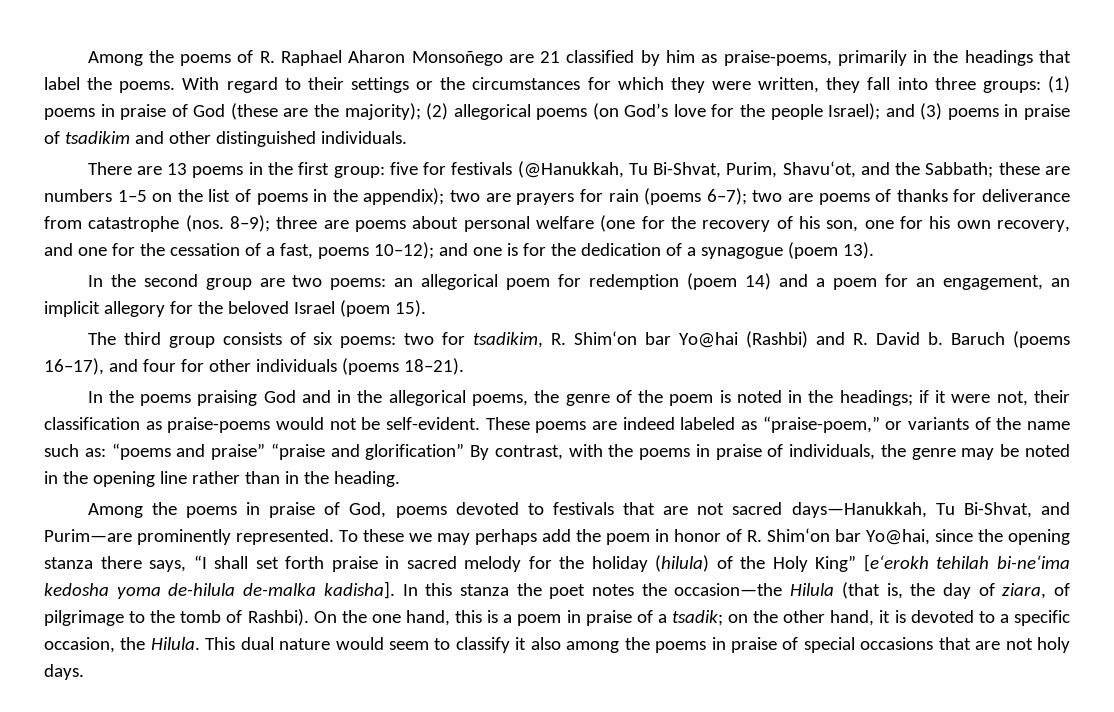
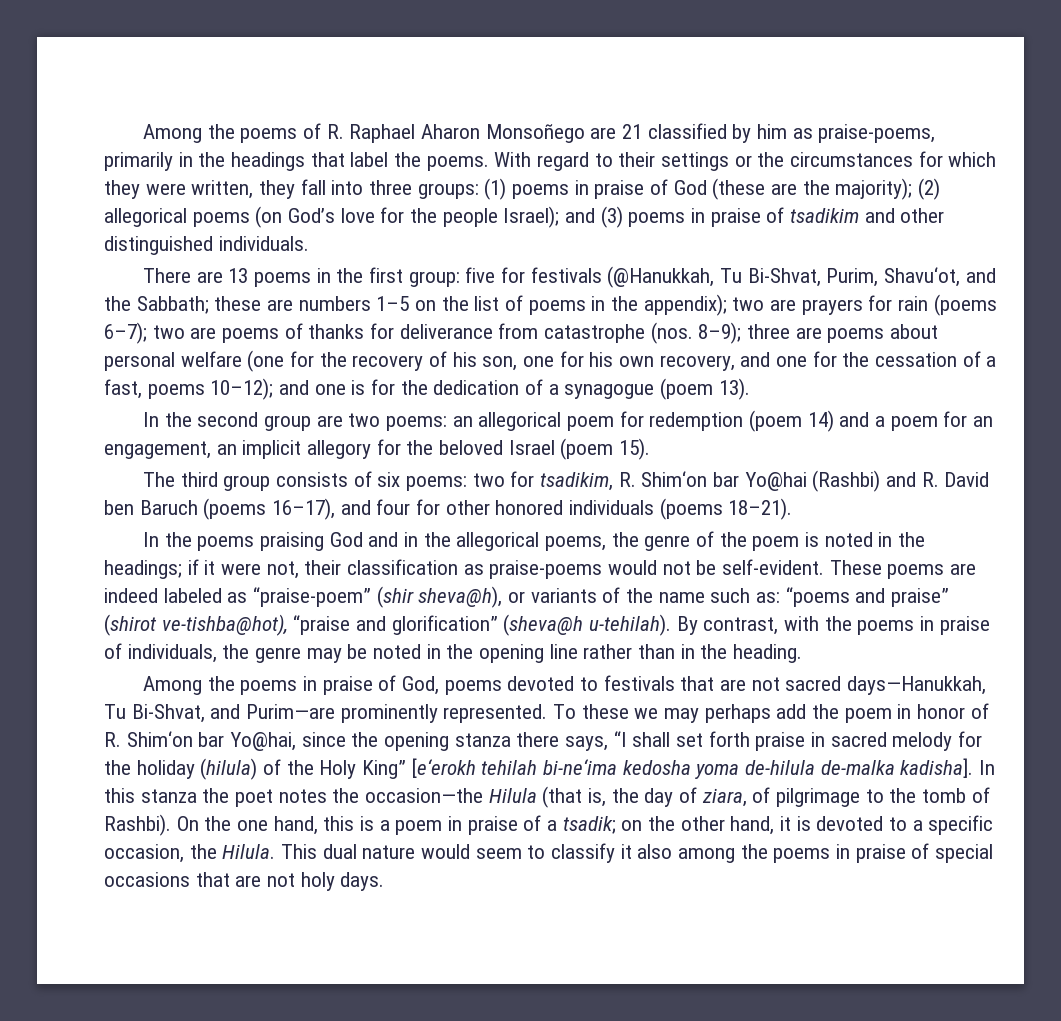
[928,332,944,345] b. -> [104,500,134,515] ben
(251, 365) none -> [495,500,564,515] honored
[762,416,880,433] “praise-poem,” -> [253,586,503,608] “praise-poem” (shir sheva@h),
(266, 451) none -> [104,614,288,636] (shirot ve-tishba@hot),
(465, 451) none -> [503,614,672,636] (sheva@h u-tehilah).

